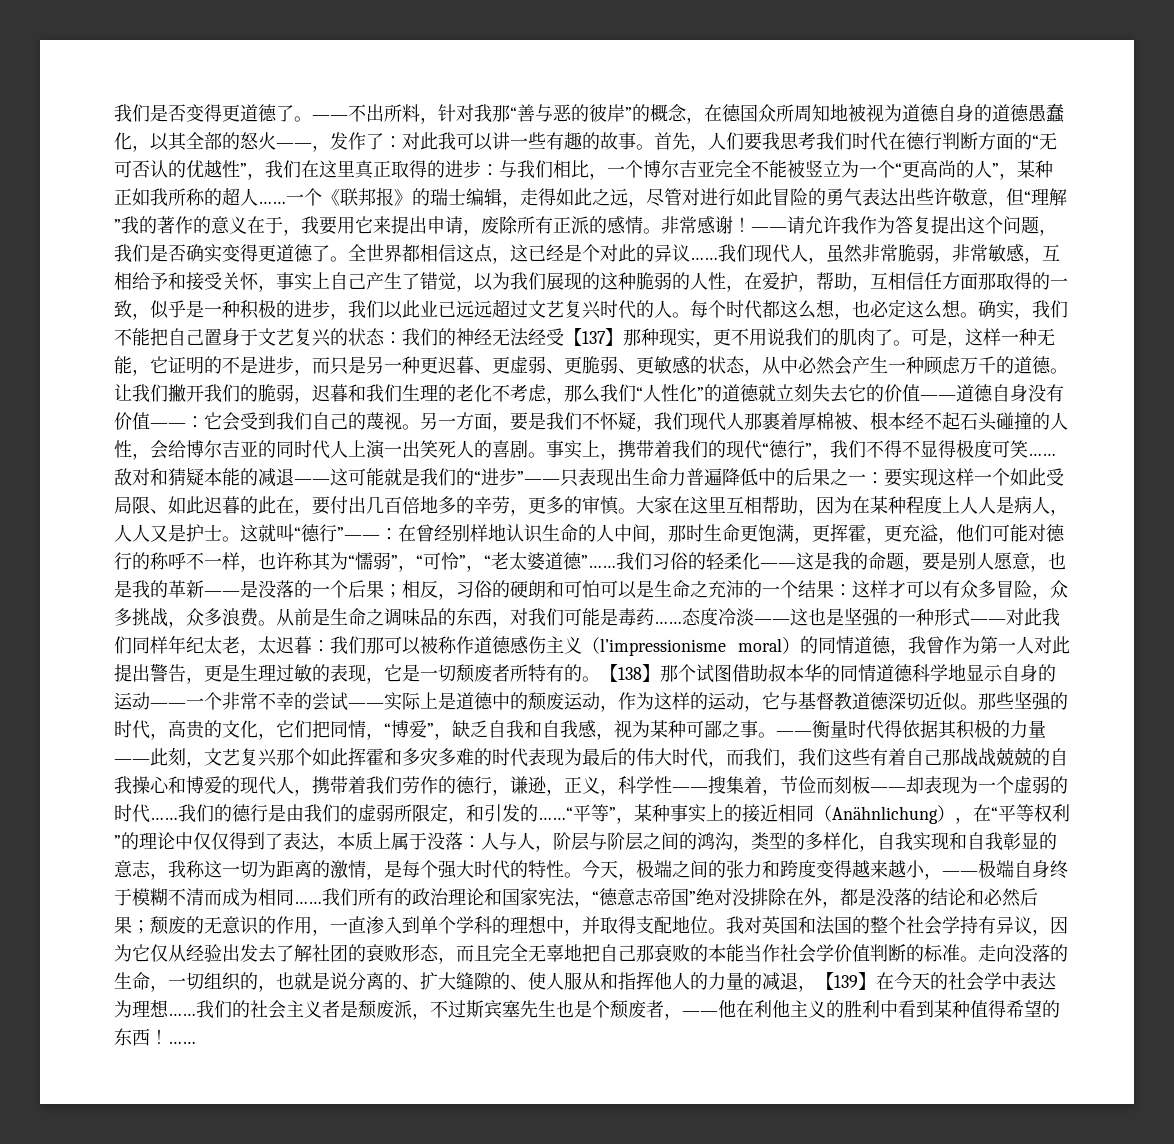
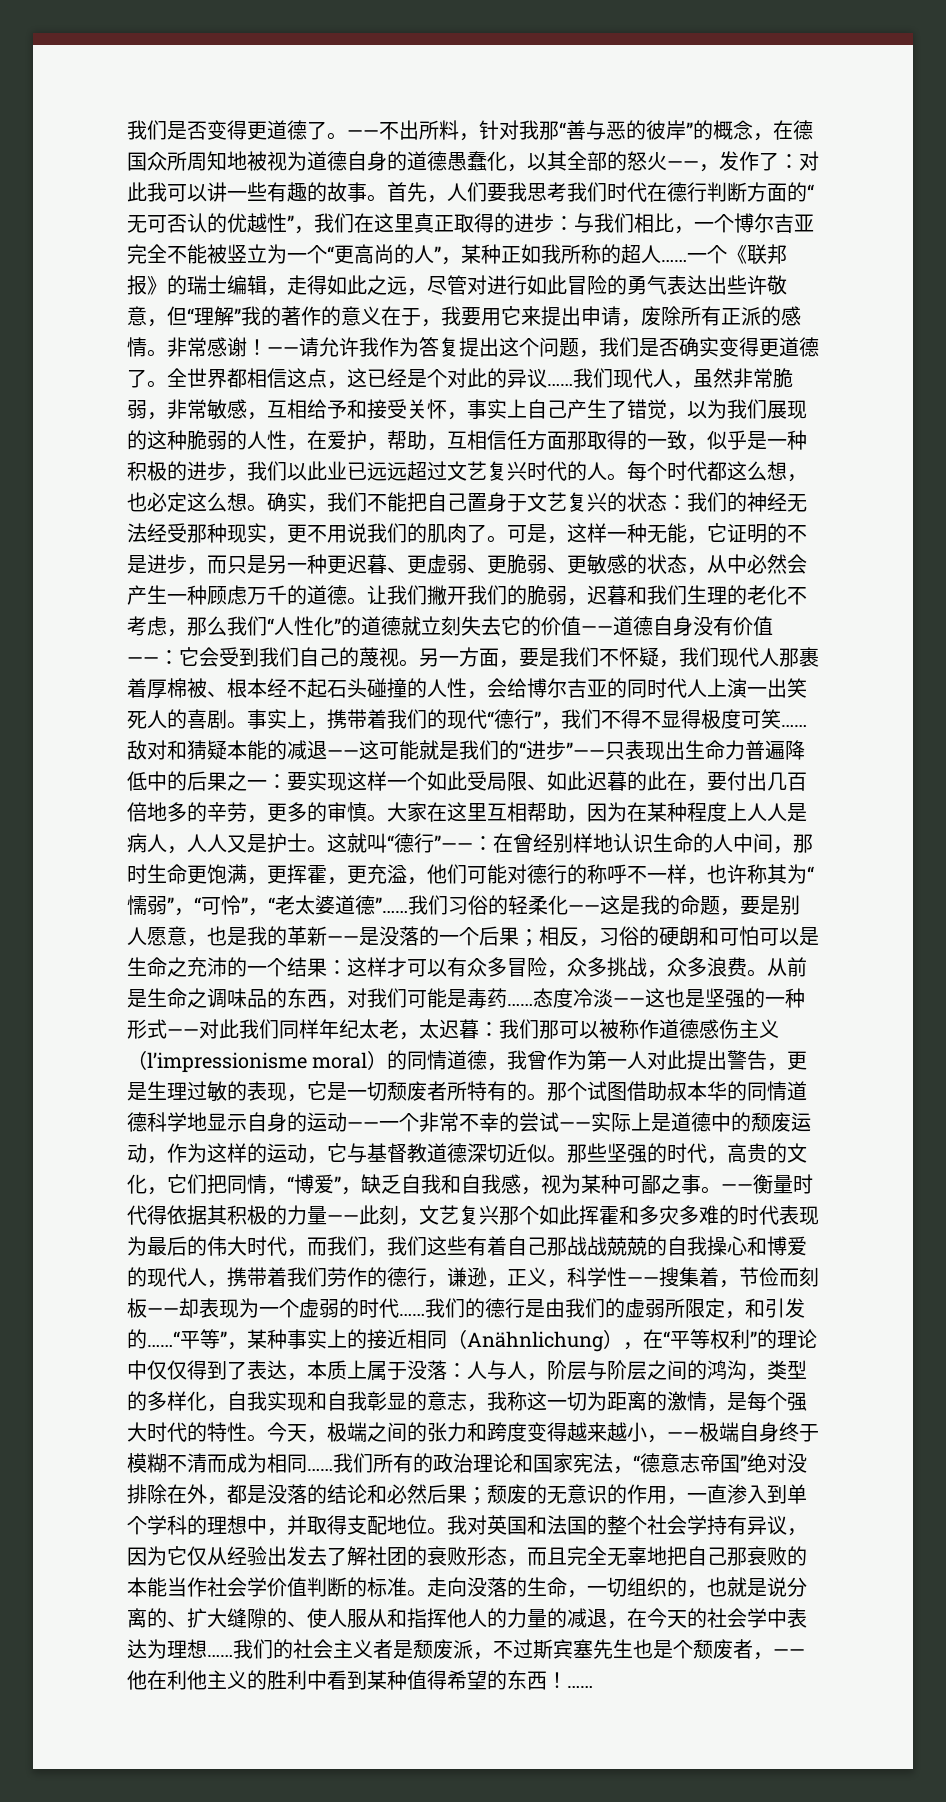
[564,328,623,346] 【137】 -> (187, 533) none
[600,664,660,682] 【138】 -> (547, 1097) none
[816,972,876,990] 【139】 -> (627, 1625) none

